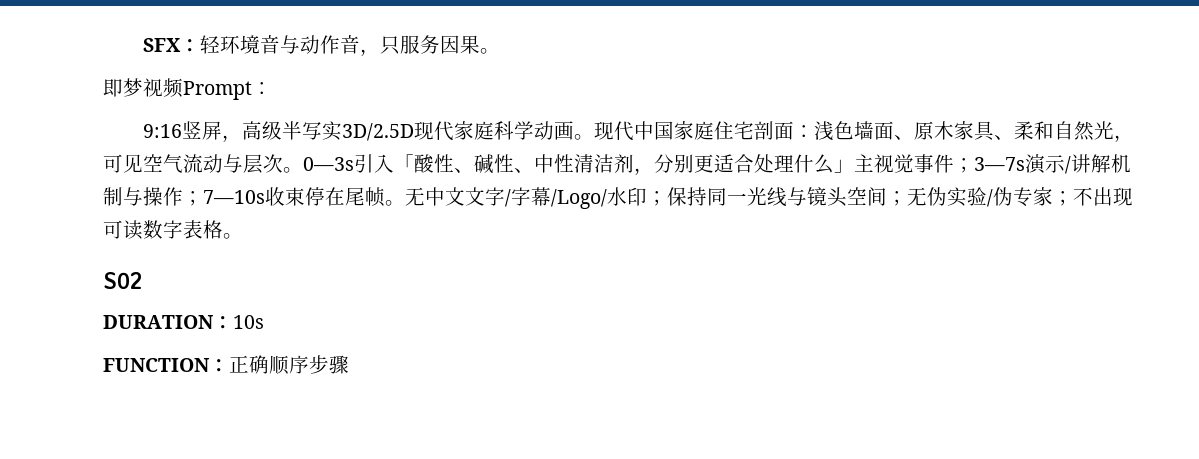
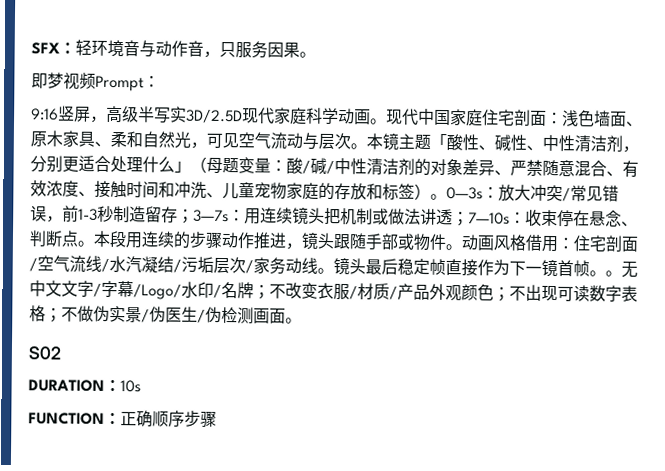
[303,154,394,173] 0—3s引入 -> [366,132,431,151] 本镜主题
[854,154,1131,174] [103,187,385,207] 主视觉事件；3—7s演示/讲解机制与操作；7—10s收束停在尾帧 -> [190,156,639,178] [30,180,619,202] [30,205,638,227] [29,230,639,253] [29,255,606,278] （母题变量：酸/碱/中性清洁剂的对象差异、严禁随意混合、有效浓度、接触时间和冲洗、儿童宠物家庭的存放和标签）。0—3s：放大冲突/常见错误，前1-3秒制造留存；3—7s：用连续镜头把机制或做法讲透；7—10s：收束停在悬念、判断点。本段用连续的步骤动作推进，镜头跟随手部或物件。动画风格借用：住宅剖面/空气流线/水汽凝结/污垢层次/家务动线。镜头最后稳定帧直接作为下一镜首帧。
[647,187,1053,207] ；保持同一光线与镜头空间；无伪实验/伪专家 -> [213,281,494,302] /名牌；不改变衣服/材质/产品外观颜色
(223, 229) none -> [45,305,286,325] ；不做伪实景/伪医生/伪检测画面

